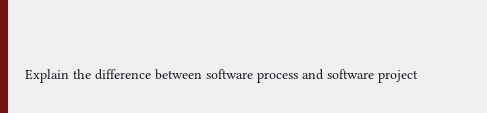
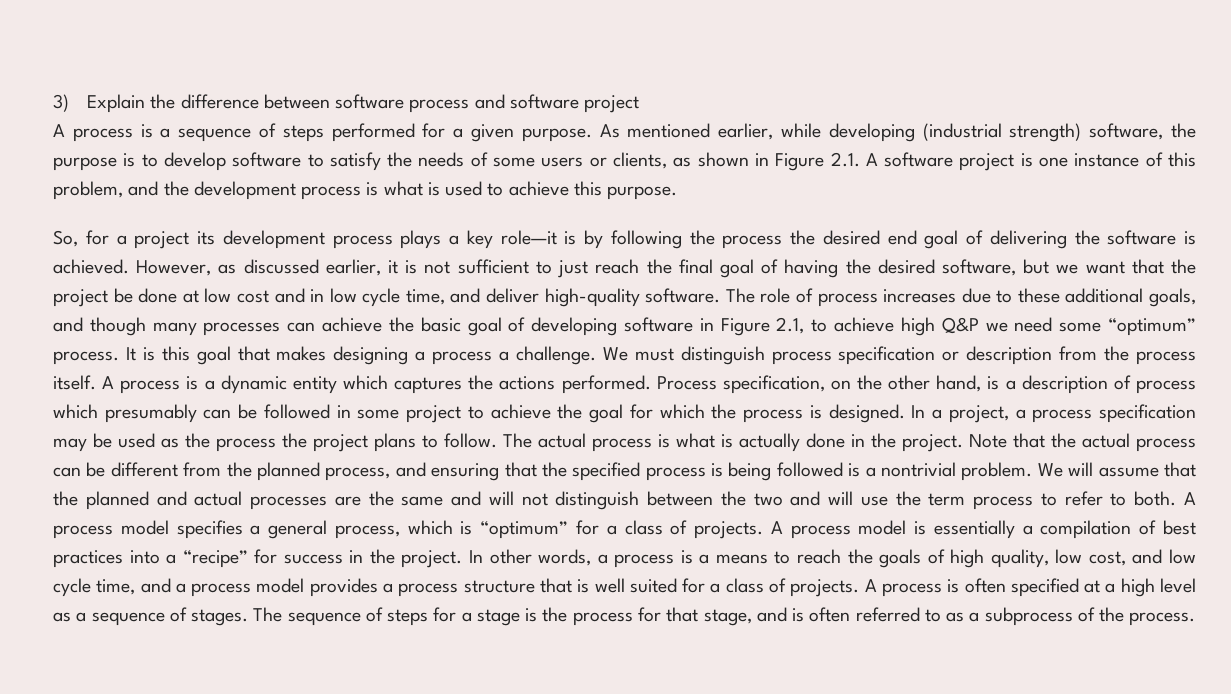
(25, 76) none -> [53,94,69,112] 3)
(418, 76) none -> [53,123,1196,142] [53,152,1196,171] [53,181,678,200] [53,230,1196,249] [53,259,1196,278] [53,288,1197,307] [53,317,1197,336] [53,346,1197,365] [53,375,1196,394] [53,404,1196,423] [53,433,1196,452] [53,462,1196,481] [53,491,1196,510] [53,520,1196,539] [53,549,1196,568] [53,578,1197,597] [53,607,1196,626] // A process is a sequence of steps performed for a given purpose. As mentioned earlier, while developing (industrial strength) software, the purpose is to develop software to satisfy the needs of some users or clients, as shown in Figure 2.1. A software project is one instance of this problem, and the development process is what is used to achieve this purpose. // So, for a project its development process plays a key role—it is by following the process the desired end goal of delivering the software is achieved. However, as discussed earlier, it is not sufficient to just reach the final goal of having the desired software, but we want that the project be done at low cost and in low cycle time, and deliver high-quality software. The role of process increases due to these additional goals, and though many processes can achieve the basic goal of developing software in Figure 2.1, to achieve high Q&P we need some “optimum” process. It is this goal that makes designing a process a challenge. We must distinguish process specification or description from the process itself. A process is a dynamic entity which captures the actions performed. Process specification, on the other hand, is a description of process which presumably can be followed in some project to achieve the goal for which the process is designed. In a project, a process specification may be used as the process the project plans to follow. The actual process is what is actually done in the project. Note that the actual process can be different from the planned process, and ensuring that the specified process is being followed is a nontrivial problem. We will assume that the planned and actual processes are the same and will not distinguish between the two and will use the term process to refer to both. A process model specifies a general process, which is “optimum” for a class of projects. A process model is essentially a compilation of best practices into a “recipe” for success in the project. In other words, a process is a means to reach the goals of high quality, low cost, and low cycle time, and a process model provides a process structure that is well suited for a class of projects. A process is often specified at a high level as a sequence of stages. The sequence of steps for a stage is the process for that stage, and is often referred to as a subprocess of the process.

